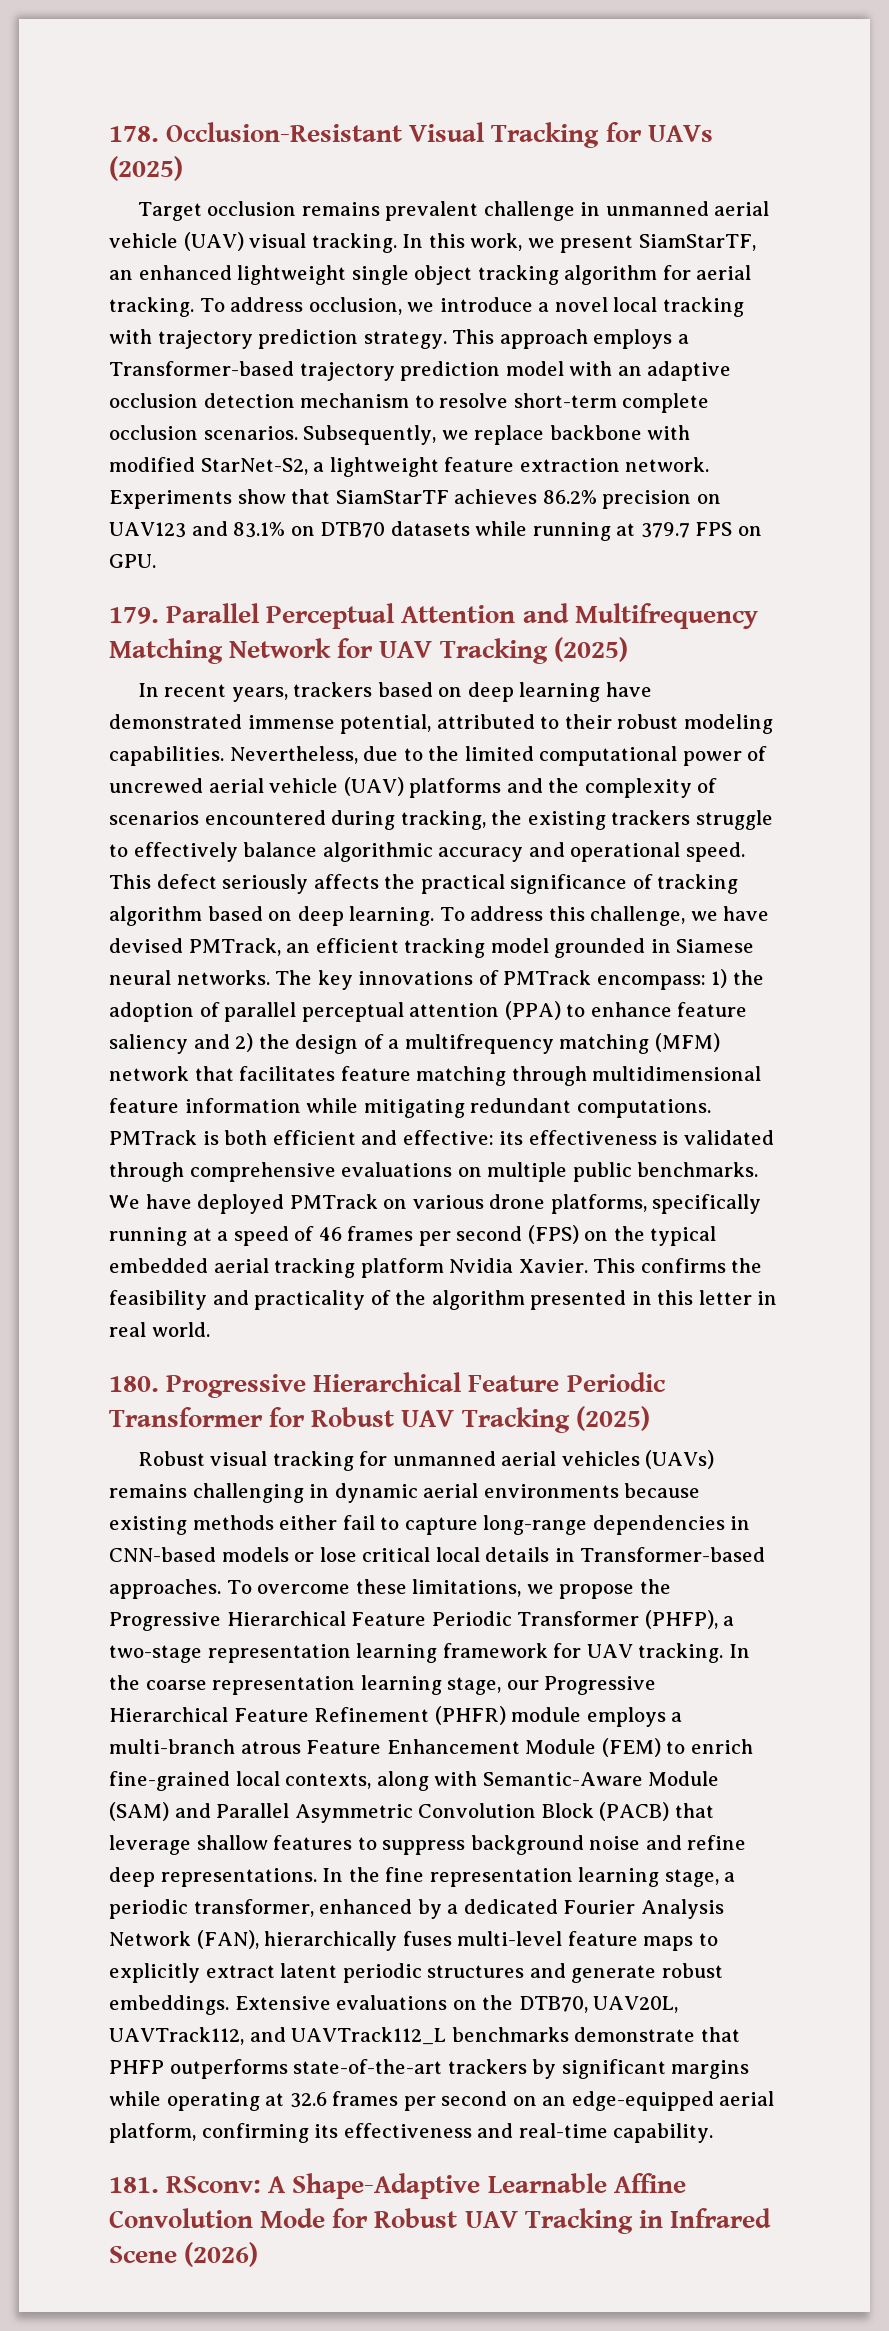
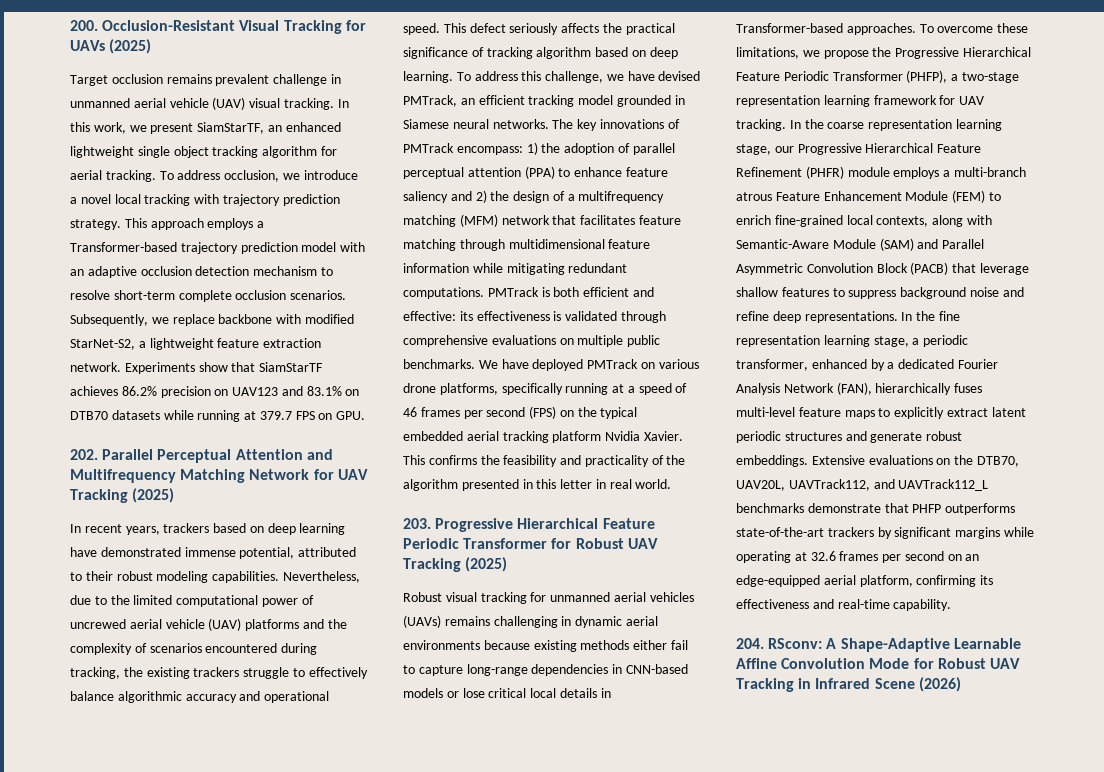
[109,126,159,142] 178. -> [70,20,98,31] 200.
[109,607,159,624] 179. -> [70,449,98,460] 202.
[109,1376,159,1392] 180. -> [403,518,431,529] 203.
[109,2177,159,2193] 181. -> [736,638,764,649] 204.

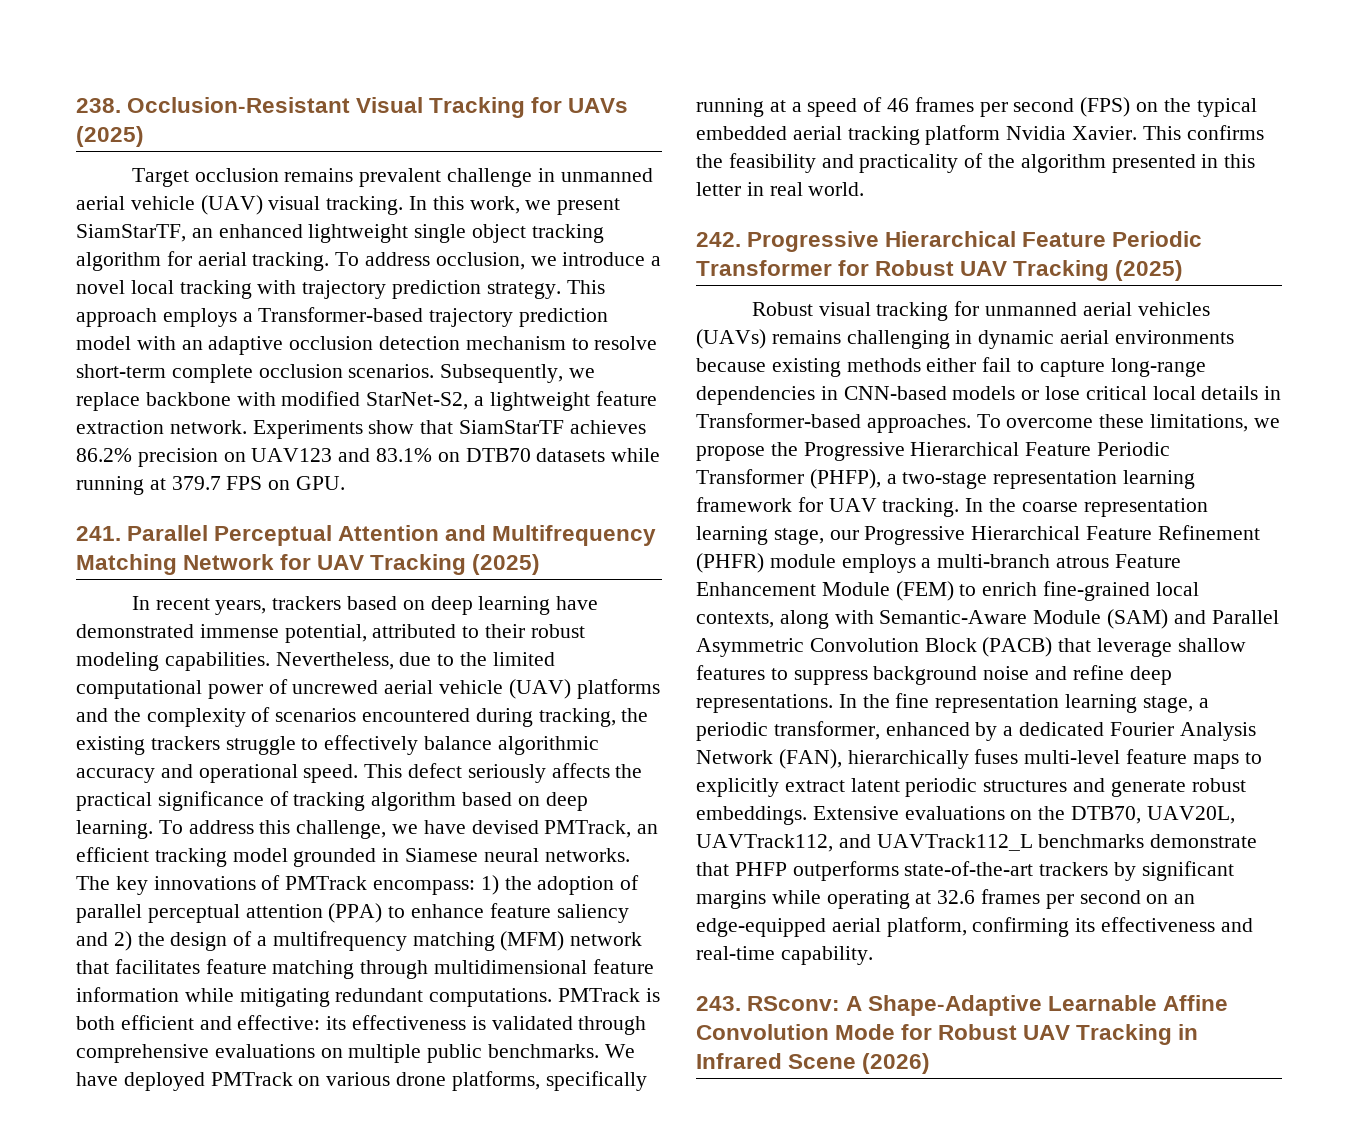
[70,20,98,31] 200. -> [76,98,121,113] 238.
[70,449,98,460] 202. -> [76,526,121,541] 241.
[403,518,431,529] 203. -> [696,232,741,247] 242.
[736,638,764,649] 204. -> [696,996,741,1011] 243.

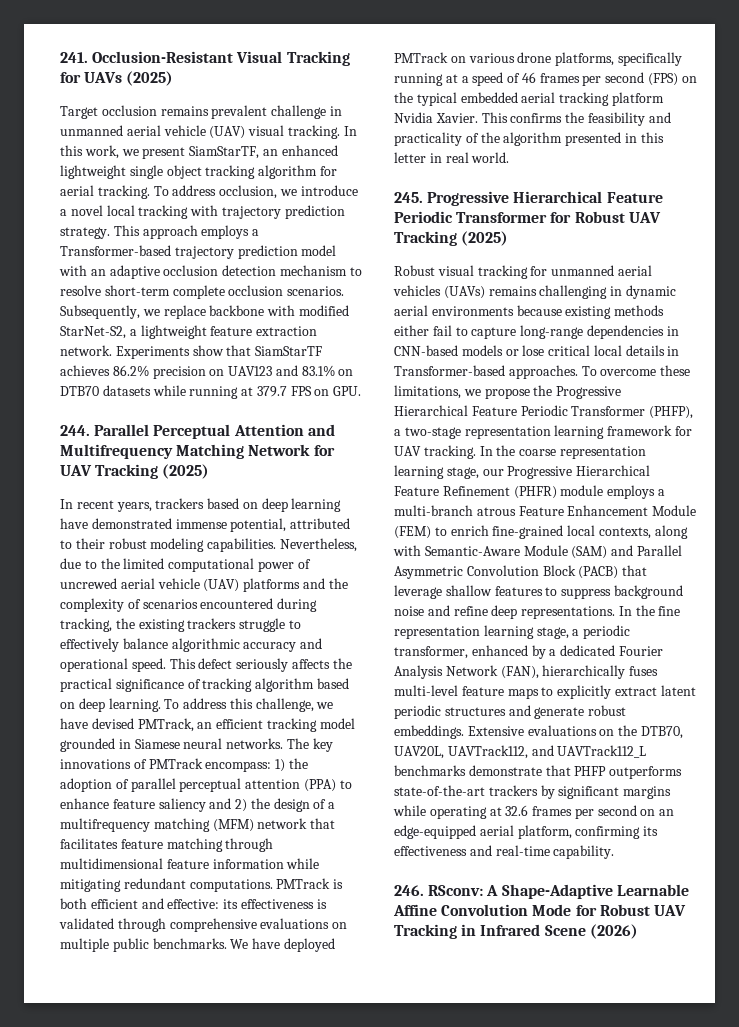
[76,98,121,113] 238. -> [60,52,88,63] 241.
[76,526,121,541] 241. -> [60,425,90,436] 244.
[696,232,741,247] 242. -> [394,192,423,203] 245.
[696,996,741,1011] 243. -> [394,885,424,896] 246.

